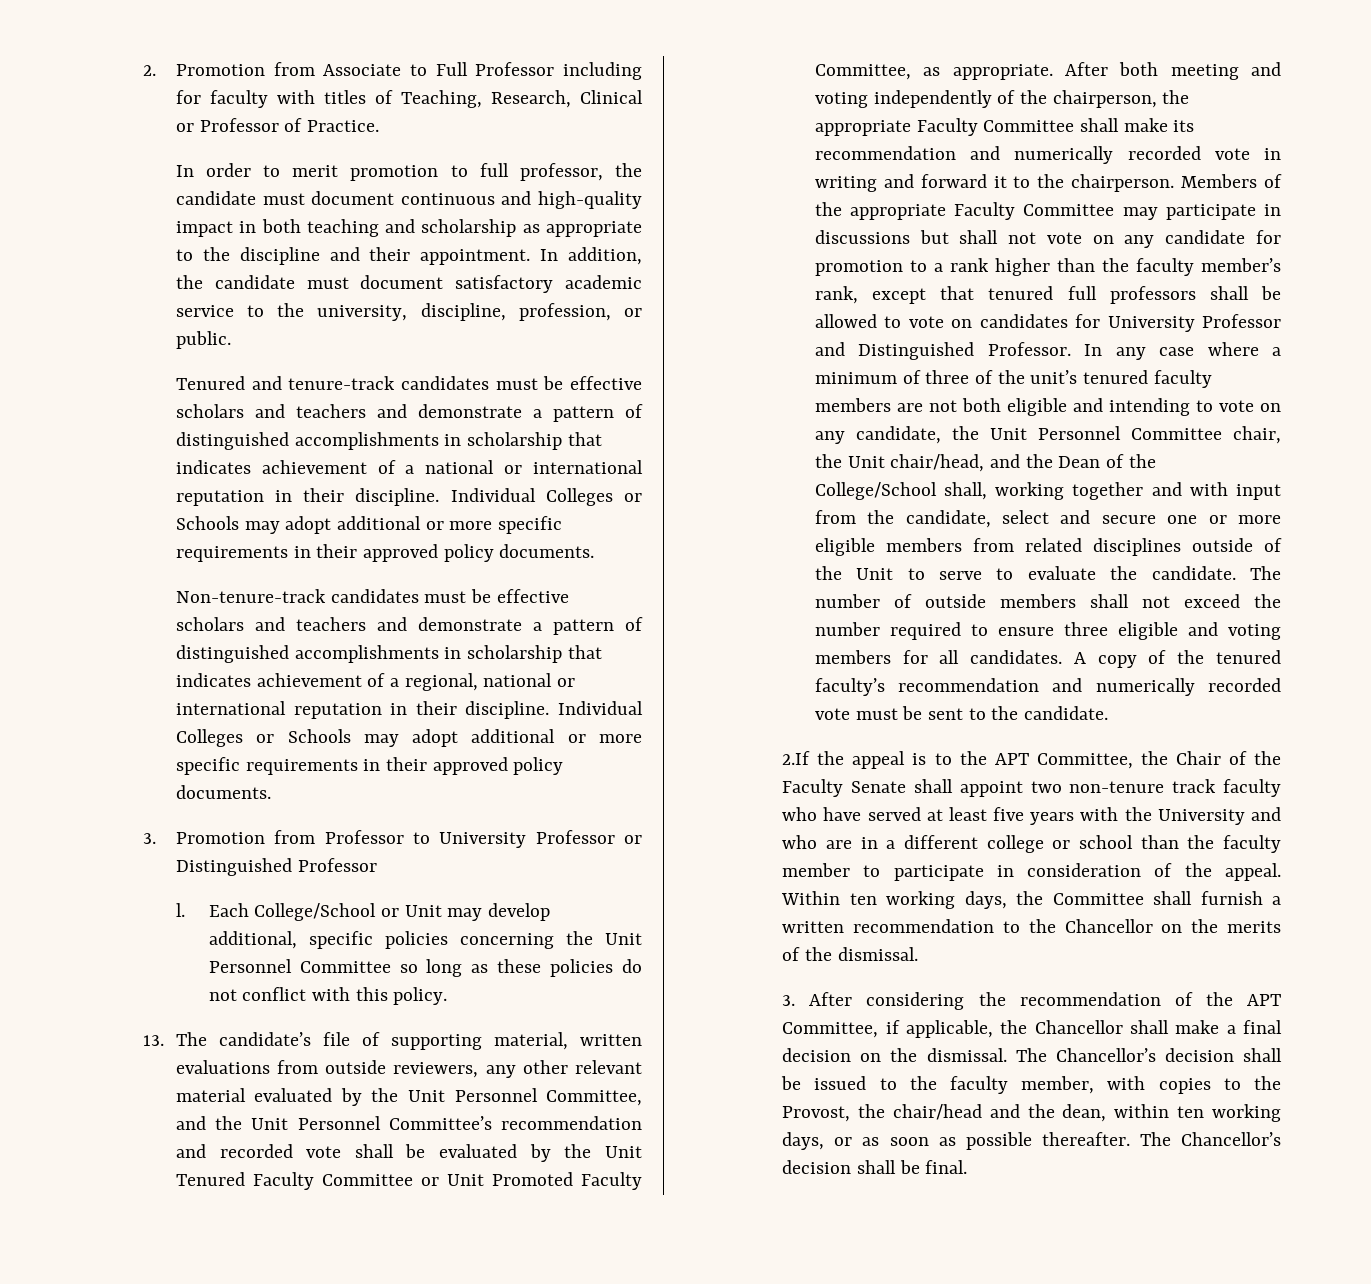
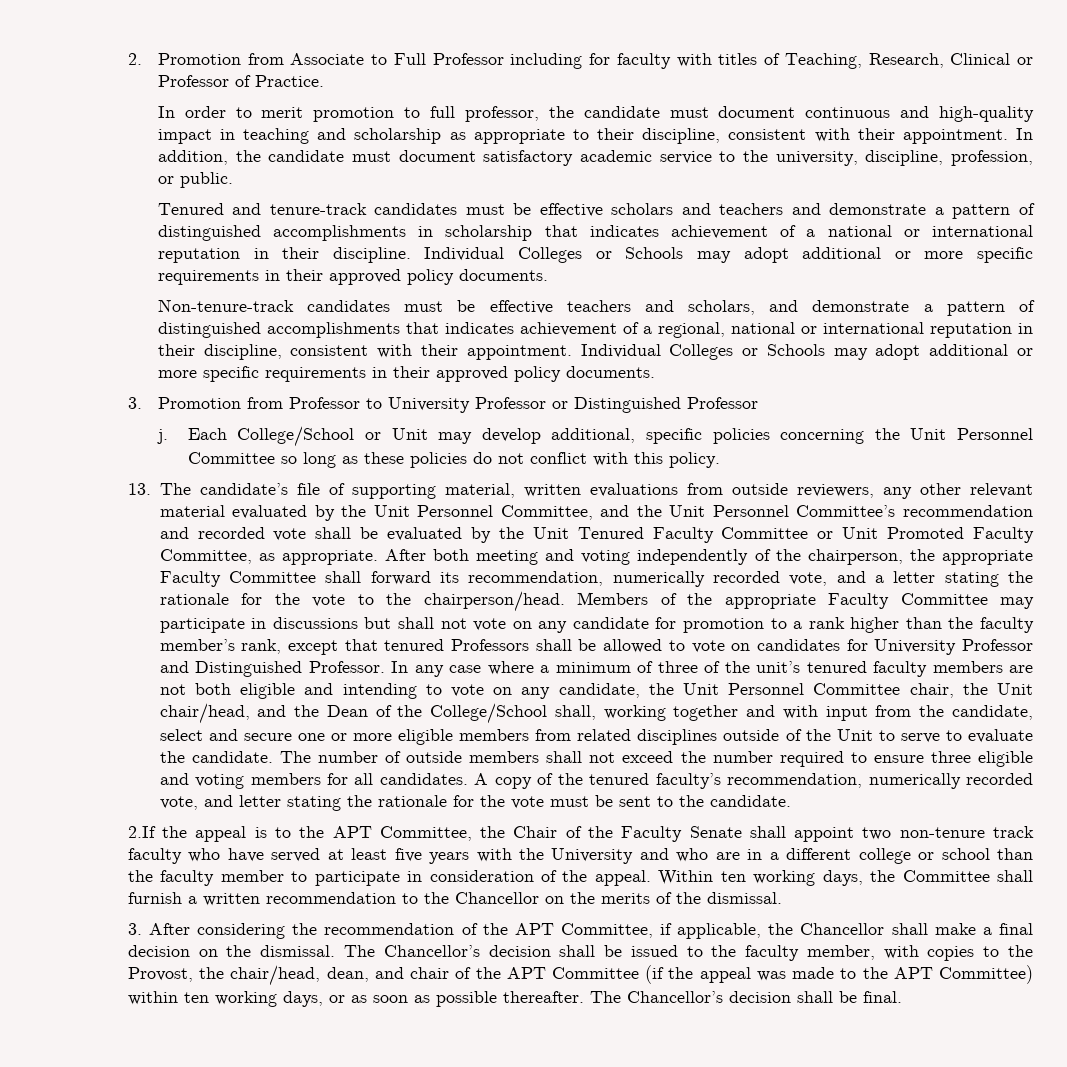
[261,219,301,233] both -> (236, 134) none
[202,247,360,265] the discipline and -> [597,128,850,144] their discipline, consistent with
[175,617,643,635] [175,645,562,663] scholars and teachers and demonstrate a pattern of distinguished accomplishments in scholarship -> [566,300,1035,316] [157,322,400,338] teachers and scholars, and demonstrate a pattern of distinguished accomplishments
[465,701,550,719] discipline. -> [203,344,572,360] discipline, consistent with their appointment.
[175,903,185,917] l. -> [156,429,168,444] j.
[1123,118,1195,132] [814,146,1281,164] [814,174,1175,192] make its recommendation and numerically recorded vote in writing and forward it to the chairperson. -> [370,571,1034,587] [159,591,565,612] forward its recommendation, numerically recorded vote, and a letter stating the rationale for the vote to the chairperson/head.
[1067,286,1196,304] full professors -> [451,639,530,651] Professors
[898,678,1281,696] recommendation and numerically recorded -> [727,773,1033,789] [159,795,505,811] recommendation, numerically recorded vote, and letter stating the rationale for the
[892,1104,1107,1122] chair/head and the dean, -> [230,965,1034,986] chair/head, dean, and chair of the APT Committee (if the appeal was made to the APT Committee)

